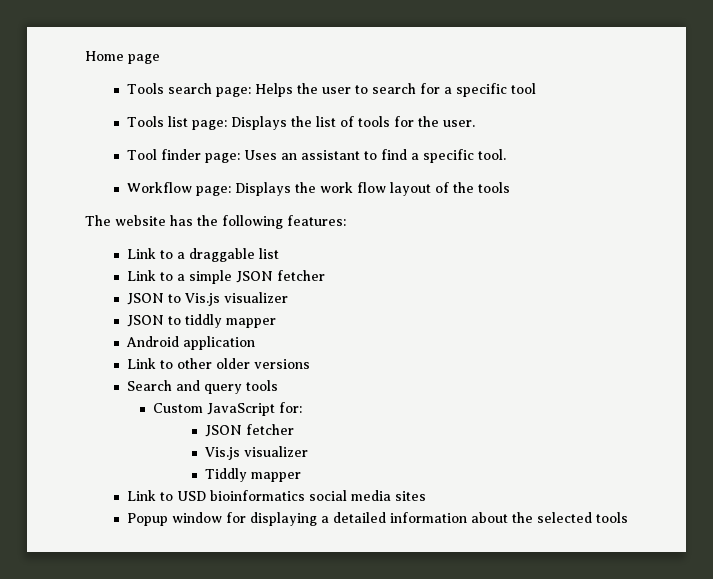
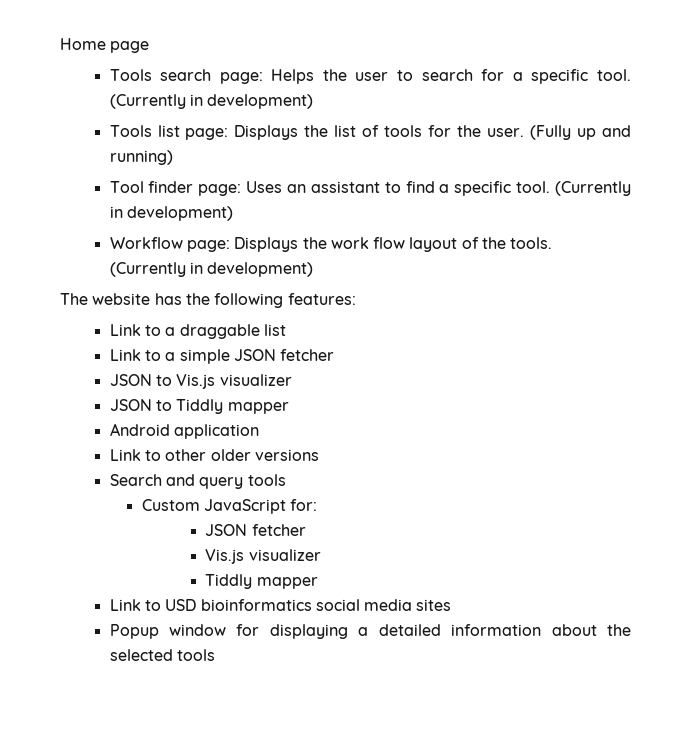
[510,83,536,94] tool -> [596,69,631,81] [109,94,314,109] tool. (Currently in development)
(475, 123) none -> [530,125,631,140] [109,150,173,165] (Fully up and running)
(506, 154) none -> [554,181,631,196] [109,206,233,221] (Currently in development)
[477,182,510,193] tools -> [510,237,553,249] [109,262,314,277] tools. (Currently in development)
[184,314,222,328] tiddly -> [176,399,224,414] Tiddly

